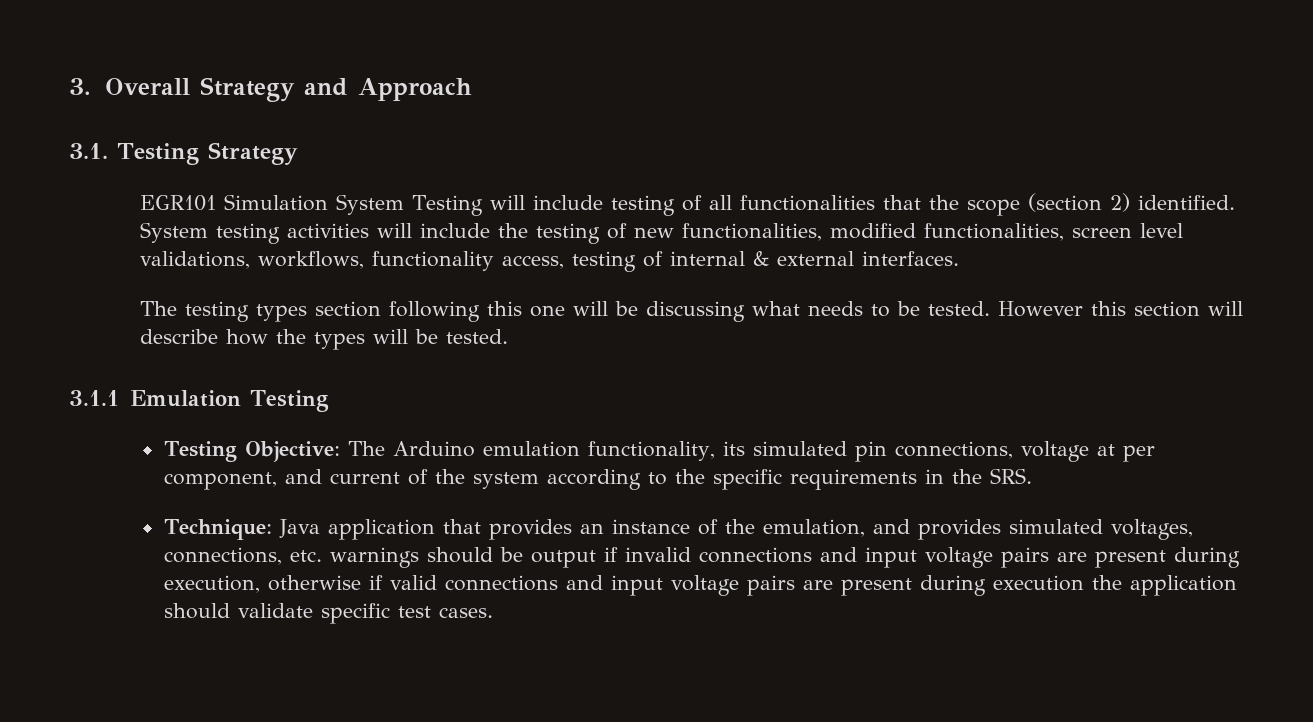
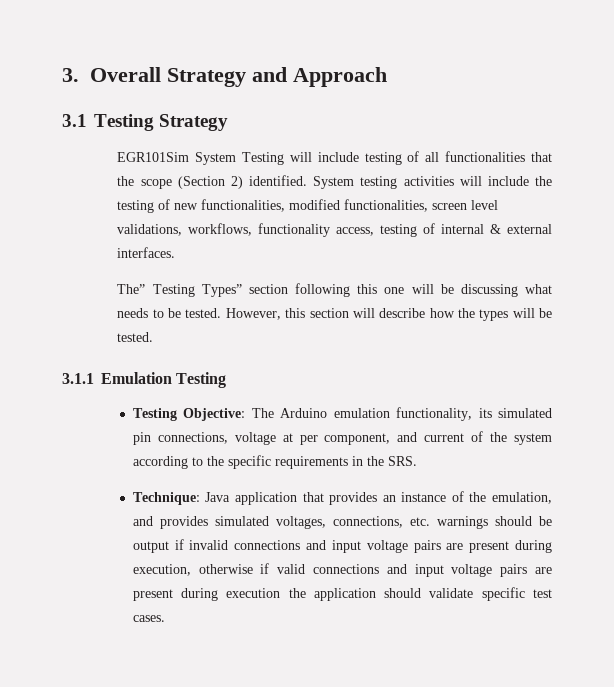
[69,143,108,159] 3.1. -> [62,114,87,127] 3.1
[140,194,329,211] EGR101 Simulation -> [117,152,190,162] EGR101Sim
[1028,193,1103,212] (section -> [177,176,225,189] (Section
[140,301,308,322] The testing types -> [117,284,242,297] The” Testing Types”
[998,301,1084,317] However -> [225,308,281,320] However,

